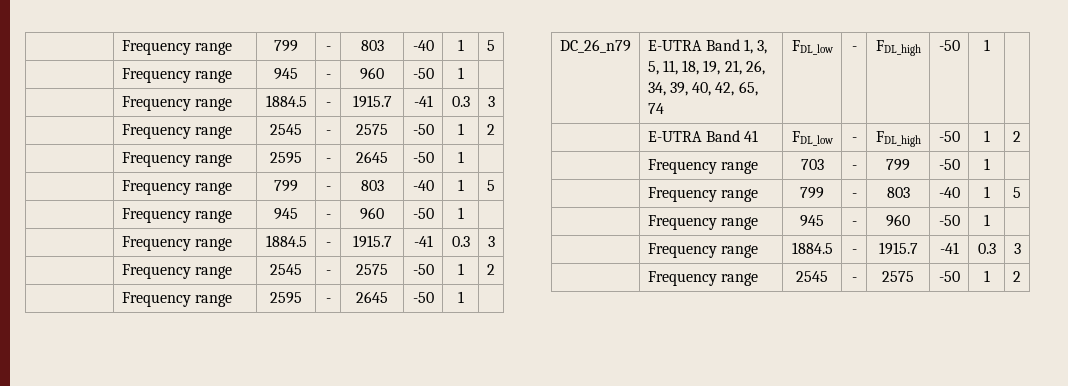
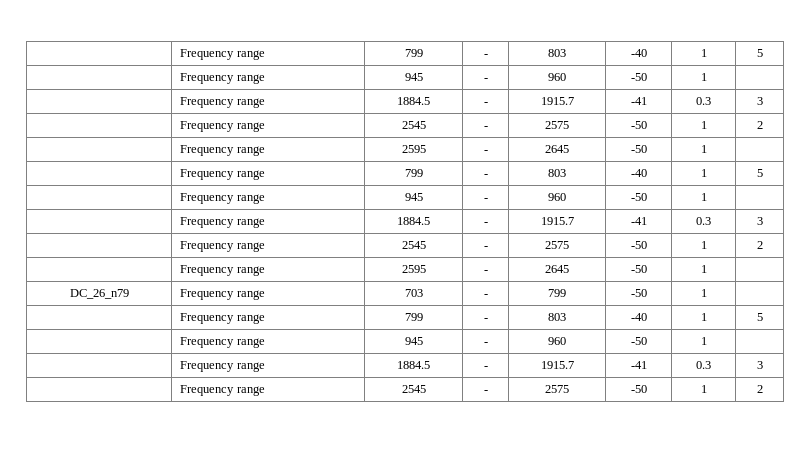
[647,39,768,54] [647,60,766,75] [647,81,758,96] [647,103,664,114] [791,40,833,55] [851,46,857,51] [875,40,921,56] [938,40,960,51] [983,39,990,51] [647,130,759,142] [791,131,833,146] [851,137,857,142] [875,131,921,147] [938,131,960,142] [983,130,990,142] [1013,131,1021,142] | E-UTRA Band 1, 3, 5, 11, 18, 19, 21, 26, 34, 39, 40, 42, 65, 74 | FDL_low | - | FDL_high | -50 | 1 | // | E-UTRA Band 41 | FDL_low | - | FDL_high | -50 | 1 | 2 // -> (129, 294) none

